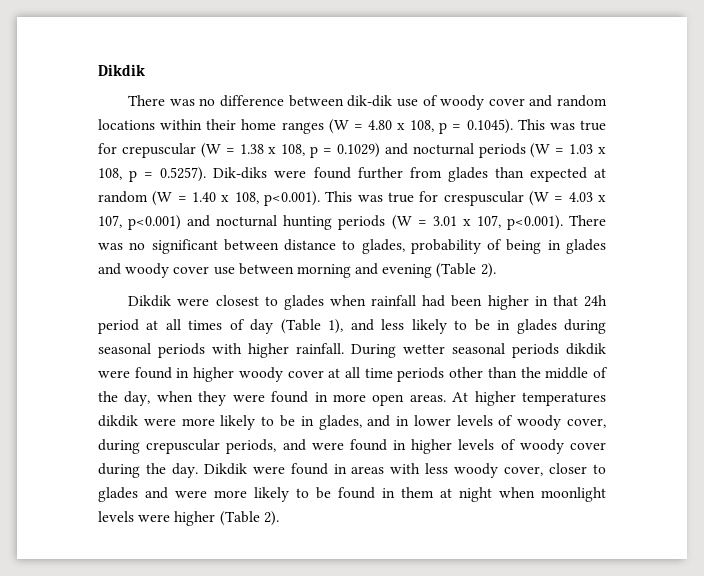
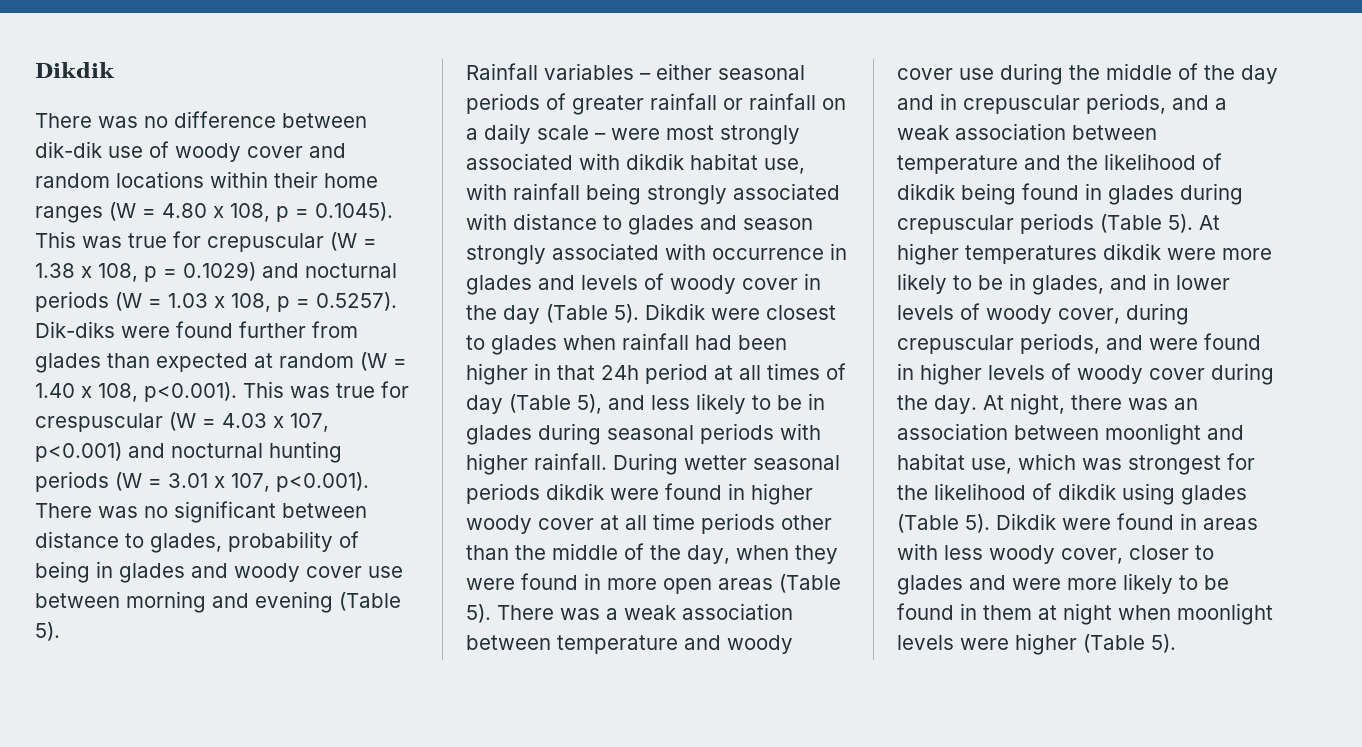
[480,263,496,278] 2). // -> [35,622,60,641] [466,63,805,80] [466,93,846,115] [466,123,800,145] [466,153,805,174] [466,183,840,205] [466,213,813,235] [466,243,847,265] [466,273,821,295] [466,304,639,324] 5). // Rainfall variables – either seasonal periods of greater rainfall or rainfall on a daily scale – were most strongly associated with dikdik habitat use, with rainfall being strongly associated with distance to glades and season strongly associated with occurrence in glades and levels of woody cover in the day (Table 5).
[328,319,344,334] 1), -> [577,394,602,414] 5),
[409,394,446,402] areas. -> [718,574,841,593] [466,603,793,623] [466,635,793,654] [897,63,1278,85] [897,93,1227,114] [897,123,1157,140] [897,153,1222,174] [897,183,1243,205] [897,213,1193,234] areas (Table 5). There was a weak association between temperature and woody cover use during the middle of the day and in crepuscular periods, and a weak association between temperature and the likelihood of dikdik being found in glades during crepuscular periods (Table 5).
(198, 470) none -> [983,393,1198,415] [897,423,1244,445] [897,453,1255,475] [897,483,1247,505] [897,514,990,533] At night, there was an association between moonlight and habitat use, which was strongest for the likelihood of dikdik using glades (Table 5).
[263,511,279,526] 2). -> [1151,634,1176,653] 5).

